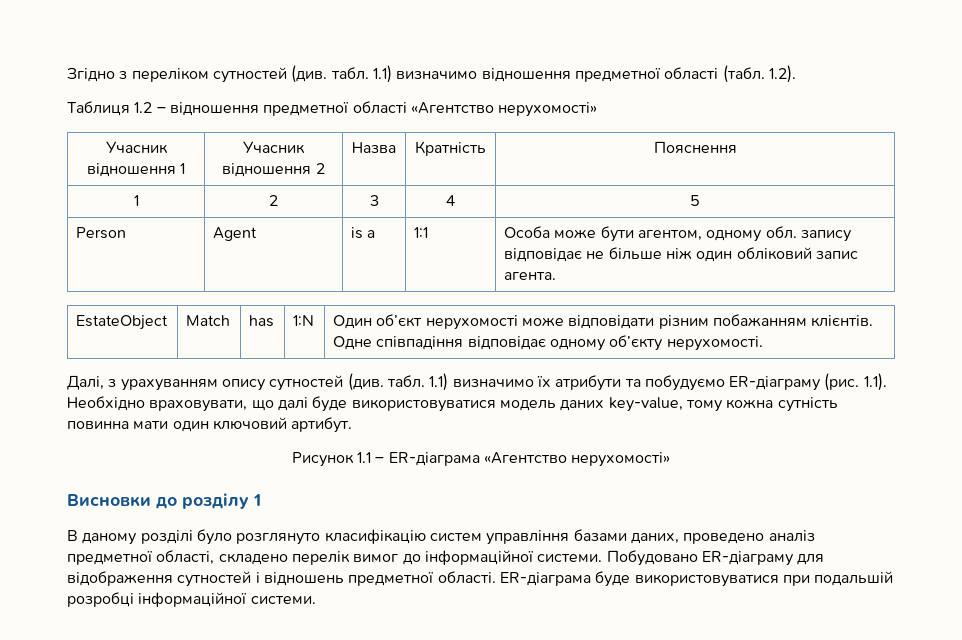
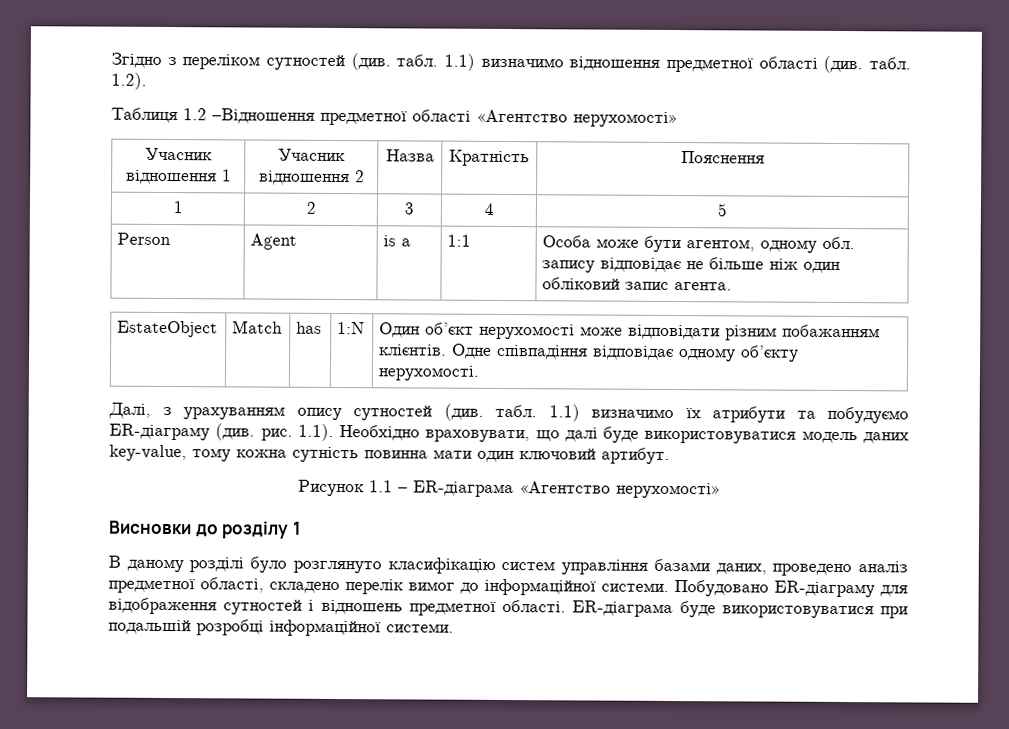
[722,65,765,83] (табл. -> [823,55,911,74] (див. табл.
[156,102,259,116] – відношення -> [212,108,315,124] –Відношення
[824,373,860,391] (рис. -> [215,423,293,441] (див. рис.

